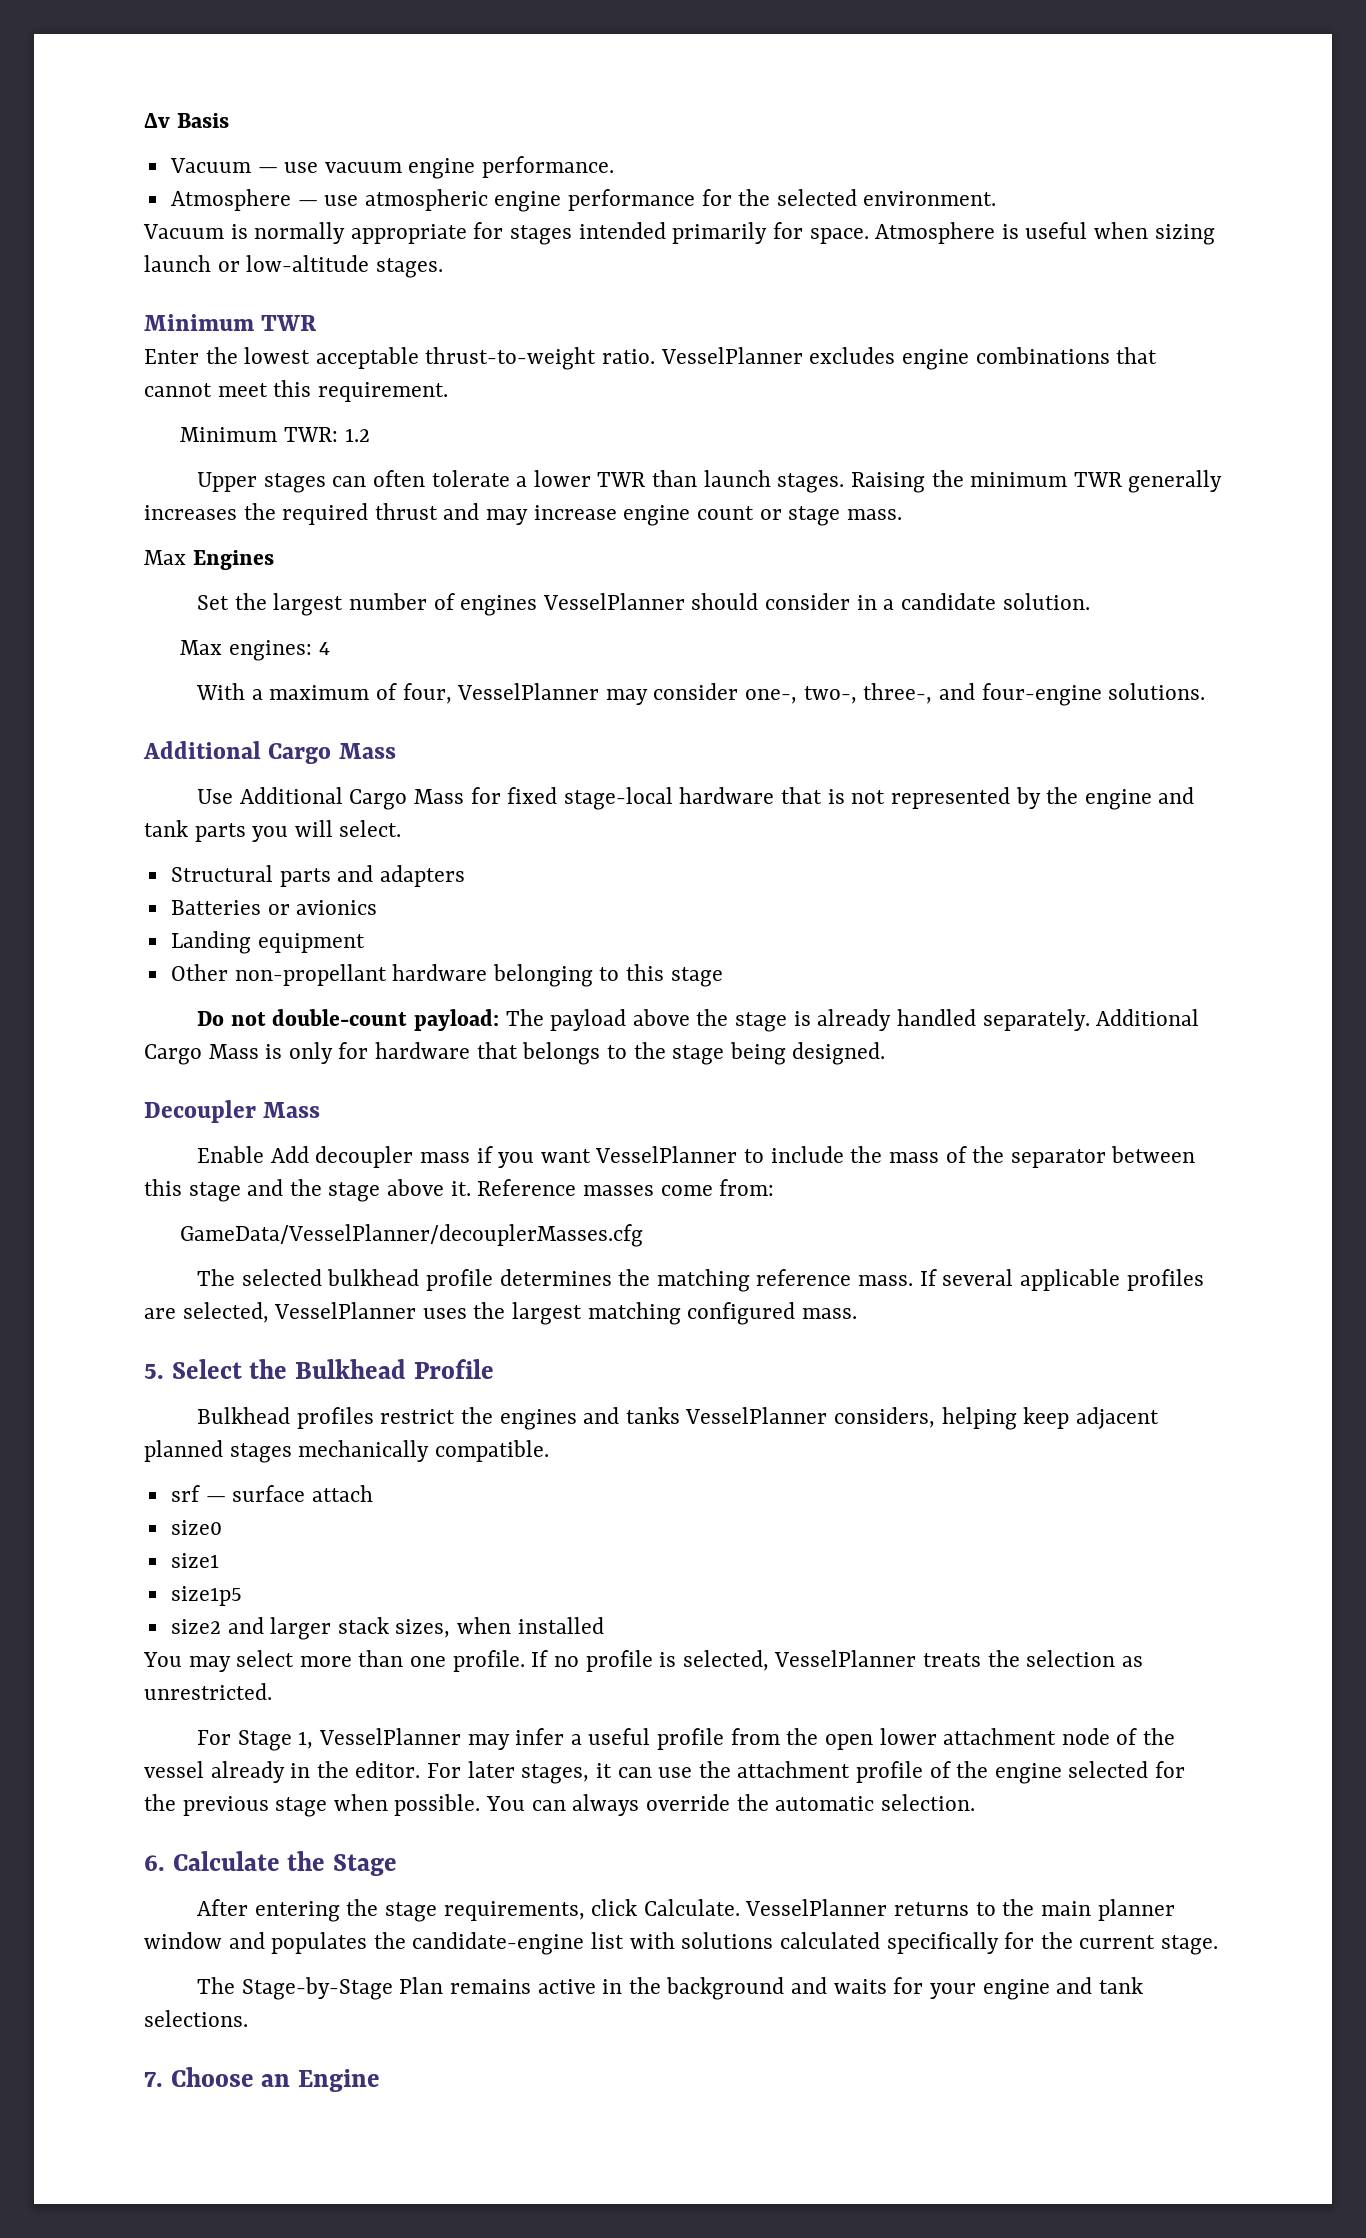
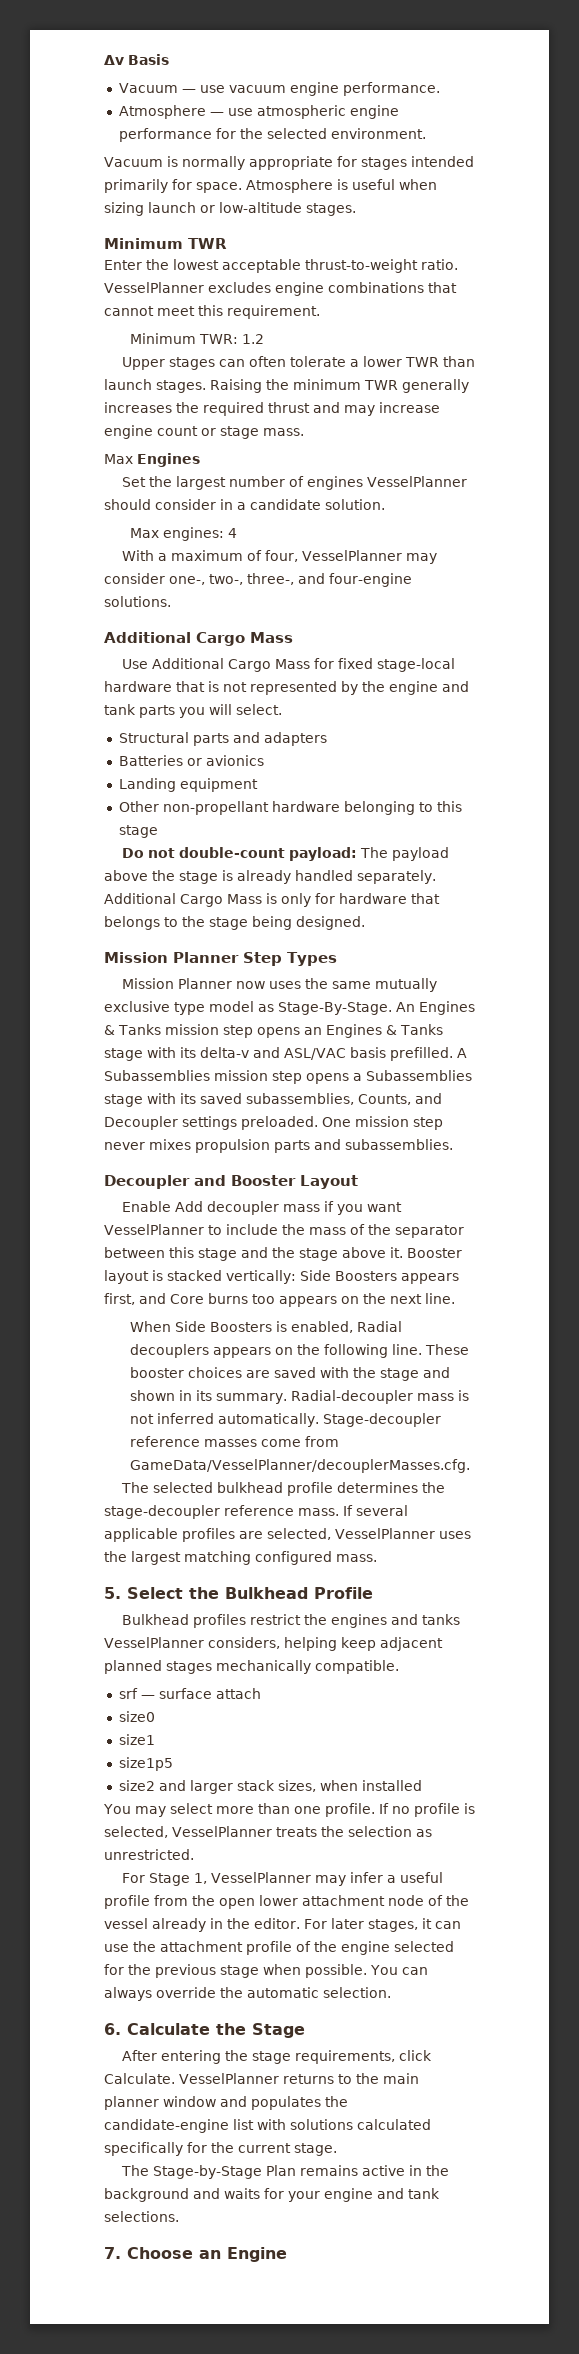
[144,1100,321,1123] Decoupler Mass -> [104,952,337,966] [121,978,437,992] [104,1001,475,1015] [104,1024,443,1038] [104,1047,467,1061] [104,1070,472,1084] [104,1093,442,1107] [104,1116,443,1130] [104,1139,453,1153] [104,1175,358,1189] Mission Planner Step Types // Mission Planner now uses the same mutually exclusive type model as Stage-By-Stage. An Engines & Tanks mission step opens an Engines & Tanks stage with its delta-v and ASL/VAC basis prefilled. A Subassemblies mission step opens a Subassemblies stage with its saved subassemblies, Counts, and Decoupler settings preloaded. One mission step never mixes propulsion parts and subassemblies. // Decoupler and Booster Layout
[477,1179,775,1196] [180,1224,644,1247] Reference masses come from: // GameData/VesselPlanner/decouplerMasses.cfg -> [407,1248,462,1258] [104,1270,459,1284] [104,1293,455,1307] [130,1321,403,1333] [130,1344,470,1358] [130,1367,451,1381] [130,1390,470,1404] [130,1413,442,1427] [130,1436,340,1447] [130,1459,471,1473] Booster layout is stacked vertically: Side Boosters appears first, and Core burns too appears on the next line. // When Side Boosters is enabled, Radial decouplers appears on the following line. These booster choices are saved with the stage and shown in its summary. Radial-decoupler mass is not inferred automatically. Stage-decoupler reference masses come from GameData/VesselPlanner/decouplerMasses.cfg.
[656,1269,750,1292] matching -> [104,1505,220,1519] stage-decoupler

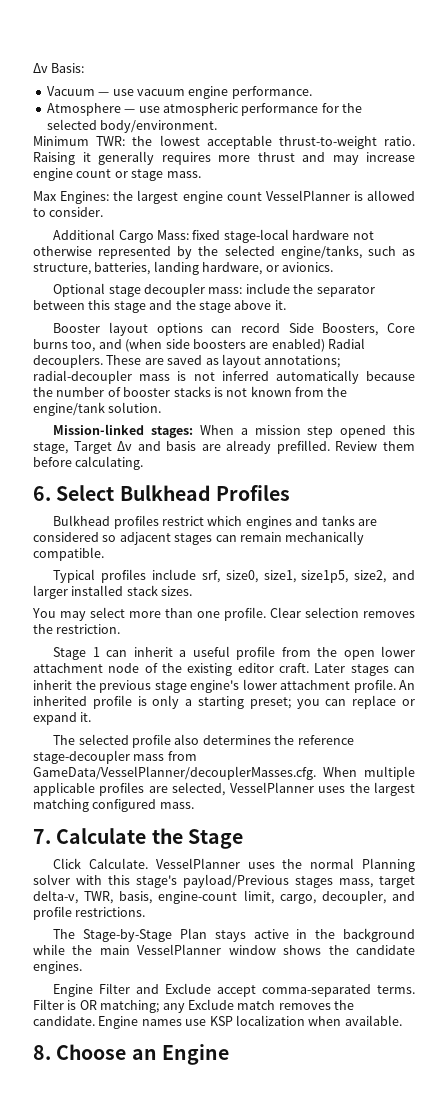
[104,54,169,65] Δv Basis -> [33,63,85,73] Δv Basis:
[349,105,399,119] engine -> (239, 109) none
[330,128,426,139] [104,156,474,170] [104,179,437,193] [104,202,356,216] [104,238,227,249] [104,260,142,270] environment. // Vacuum is normally appropriate for stages intended primarily for space. Atmosphere is useful when sizing launch or low-altitude stages. // Minimum TWR // Enter -> [100,120,218,133] [33,136,126,146] body/environment. // Minimum TWR:
[104,282,457,296] [104,305,320,319] [130,333,265,344] [121,356,475,370] [104,379,469,393] [104,402,264,416] VesselPlanner excludes engine combinations that cannot meet this requirement. // Minimum TWR: 1.2 // Upper stages can often tolerate a lower TWR than launch stages. Raising the minimum TWR generally increases the required -> [33,151,250,165] Raising it generally requires more
[137,453,200,467] [121,476,467,490] [104,499,385,510] [130,527,238,541] [121,550,437,564] [104,573,412,587] [104,596,171,607] [104,632,293,646] [121,658,455,672] [104,681,469,695] [104,704,282,718] [118,732,327,746] [118,755,264,766] [118,778,258,792] [118,801,462,815] [118,825,158,838] [121,847,449,861] [104,870,436,884] [104,893,440,907] [104,916,365,930] [104,952,337,966] [121,978,437,992] [104,1001,475,1015] [104,1024,443,1038] [104,1047,467,1061] [104,1070,472,1084] [104,1093,442,1107] [104,1116,443,1130] [104,1139,453,1153] [104,1175,358,1189] [121,1201,402,1215] [104,1224,365,1235] Engines // Set the largest number of engines VesselPlanner should consider in a candidate solution. // Max engines: 4 // With a maximum of four, VesselPlanner may consider one-, two-, three-, and four-engine solutions. // Additional Cargo Mass // Use Additional Cargo Mass for fixed stage-local hardware that is not represented by the engine and tank parts you will select. // Structural parts and adapters // Batteries or avionics // Landing equipment // Other non-propellant hardware belonging to this stage // Do not double-count payload: The payload above the stage is already handled separately. Additional Cargo Mass is only for hardware that belongs to the stage being designed. // Mission Planner Step Types // Mission Planner now uses the same mutually exclusive type model as Stage-By-Stage. An Engines & Tanks mission step opens an Engines & Tanks stage with its delta-v and ASL/VAC basis prefilled. A Subassemblies mission step opens a Subassemblies stage with its saved subassemblies, Counts, and Decoupler settings preloaded. One mission step never mixes propulsion parts and subassemblies. // Decoupler and Booster Layout // Enable Add decoupler mass if you want VesselPlanner to include the mass of -> [60,190,415,204] [33,207,104,217] [53,229,374,243] [33,245,415,259] [33,261,333,275] [53,283,290,297] Engines: the largest engine count VesselPlanner is allowed to consider. // Additional Cargo Mass: fixed stage-local hardware not otherwise represented by the selected engine/tanks, such as structure, batteries, landing hardware, or avionics. // Optional stage decoupler mass: include
(403, 1252) none -> (286, 305) //
[152,1270,459,1284] [104,1293,455,1307] [130,1321,403,1333] [130,1344,470,1358] [130,1367,451,1381] [130,1390,470,1404] [130,1413,442,1427] [130,1436,340,1447] [130,1459,471,1473] [120,1482,445,1496] [104,1505,408,1519] is stacked vertically: Side Boosters appears first, and Core burns too appears on the next line. // When Side Boosters is enabled, Radial decouplers appears on the following line. These booster choices are saved with the stage and shown in its summary. Radial-decoupler mass is not inferred automatically. Stage-decoupler reference masses come from GameData/VesselPlanner/decouplerMasses.cfg. // The selected bulkhead profile determines the stage-decoupler reference mass. If several -> [156,323,415,336] [33,338,365,352] [33,354,341,368] [33,370,415,384] [33,386,348,397] [33,402,162,416] [53,424,415,438] [33,440,415,454] [33,456,144,470] [33,485,290,501] [53,515,377,529] [33,531,365,545] [33,547,104,561] [53,569,416,583] [33,585,193,599] [32,607,415,621] [33,624,121,634] [53,646,416,660] [33,663,415,676] [33,679,415,693] [33,695,416,709] [33,712,92,725] [53,734,354,748] [33,750,197,764] [33,766,415,780] options can record Side Boosters, Core burns too, and (when side boosters are enabled) Radial decouplers. These are saved as layout annotations; radial-decoupler mass is not inferred automatically because the number of booster stacks is not known from the engine/tank solution. // Mission-linked stages: When a mission step opened this stage, Target Δv and basis are already prefilled. Review them before calculating. // 6. Select Bulkhead Profiles // Bulkhead profiles restrict which engines and tanks are considered so adjacent stages can remain mechanically compatible. // Typical profiles include srf, size0, size1, size1p5, size2, and larger installed stack sizes. // You may select more than one profile. Clear selection removes the restriction. // Stage 1 can inherit a useful profile from the open lower attachment node of the existing editor craft. Later stages can inherit the previous stage engine's lower attachment profile. An inherited profile is only a starting preset; you can replace or expand it. // The selected profile also determines the reference stage-decoupler mass from GameData/VesselPlanner/decouplerMasses.cfg. When multiple
[104,1587,373,1599] [121,1614,460,1628] [104,1637,443,1651] [104,1660,399,1674] [118,1688,261,1699] [118,1711,155,1722] [118,1734,155,1745] [118,1757,173,1771] [118,1780,422,1794] [103,1803,475,1817] [104,1826,432,1838] [104,1849,194,1860] [121,1872,443,1886] [104,1895,469,1909] [104,1918,461,1932] [104,1941,454,1955] [104,1964,428,1978] [104,1987,391,2001] [104,2023,305,2038] [121,2050,432,2064] [104,2073,419,2084] [104,2096,348,2110] [104,2119,431,2133] [104,2142,337,2156] 5. Select the Bulkhead Profile // Bulkhead profiles restrict the engines and tanks VesselPlanner considers, helping keep adjacent planned stages mechanically compatible. // srf — surface attach // size0 // size1 // size1p5 // size2 and larger stack sizes, when installed // You may select more than one profile. If no profile is selected, VesselPlanner treats the selection as unrestricted. // For Stage 1, VesselPlanner may infer a useful profile from the open lower attachment node of the vessel already in the editor. For later stages, it can use the attachment profile of the engine selected for the previous stage when possible. You can always override the automatic selection. // 6. Calculate the Stage // After entering the stage requirements, click Calculate. VesselPlanner returns to the main planner window and populates the candidate-engine list with solutions calculated specifically for the current stage. -> [33,828,243,849] [53,858,415,872] [33,874,415,888] [33,890,415,904] [33,906,146,920] 7. Calculate the Stage // Click Calculate. VesselPlanner uses the normal Planning solver with this stage's payload/Previous stages mass, target delta-v, TWR, basis, engine-count limit, cargo, decoupler, and profile restrictions.
[299,2165,358,2176] remains -> [214,930,246,942] stays
[193,2188,440,2202] [104,2211,179,2222] [104,2247,121,2259] and waits for your engine and tank selections. // 7. -> [33,944,415,955] [33,961,82,974] [53,983,415,997] [33,999,354,1013] [33,1015,402,1029] [33,1045,51,1060] while the main VesselPlanner window shows the candidate engines. // Engine Filter and Exclude accept comma-separated terms. Filter is OR matching; any Exclude match removes the candidate. Engine names use KSP localization when available. // 8.

